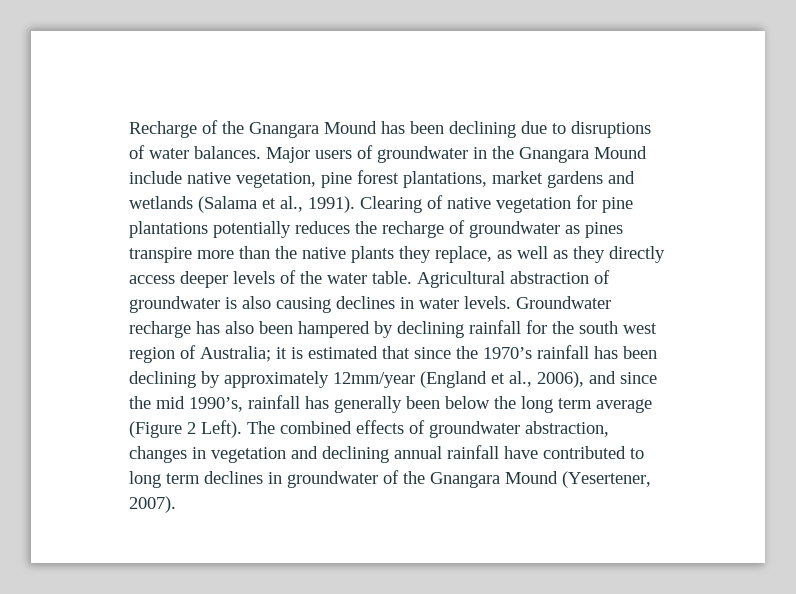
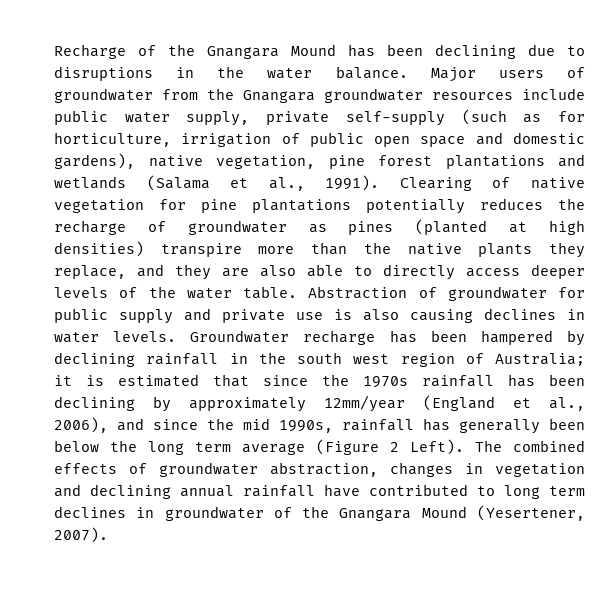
[129,145,261,159] of water balances. -> [176,66,408,79] in the water balance.
[473,146,647,163] [129,171,182,184] in the Gnangara Mound include -> [162,88,585,103] [54,109,585,126] [54,132,585,147] [54,153,135,169] from the Gnangara groundwater resources include public water supply, private self-supply (such as for horticulture, irrigation of public open space and domestic gardens),
[403,171,603,188] plantations, market gardens -> [445,155,545,169] plantations
(623, 230) none -> [415,219,585,235] [54,241,144,257] (planted at high densities)
[497,246,605,263] as well as they -> [137,264,372,280] and they are also able to
[417,270,610,288] [129,296,220,313] Agricultural abstraction of groundwater -> [308,286,585,301] [54,308,323,324] Abstraction of groundwater for public supply and private use
[225,321,254,334] also -> (417, 336) none
[526,320,547,334] for -> [229,353,248,364] in
[483,347,532,359] 1970’s -> [363,376,408,388] 1970s
[189,397,243,412] 1990’s, -> [279,420,333,433] 1990s,

